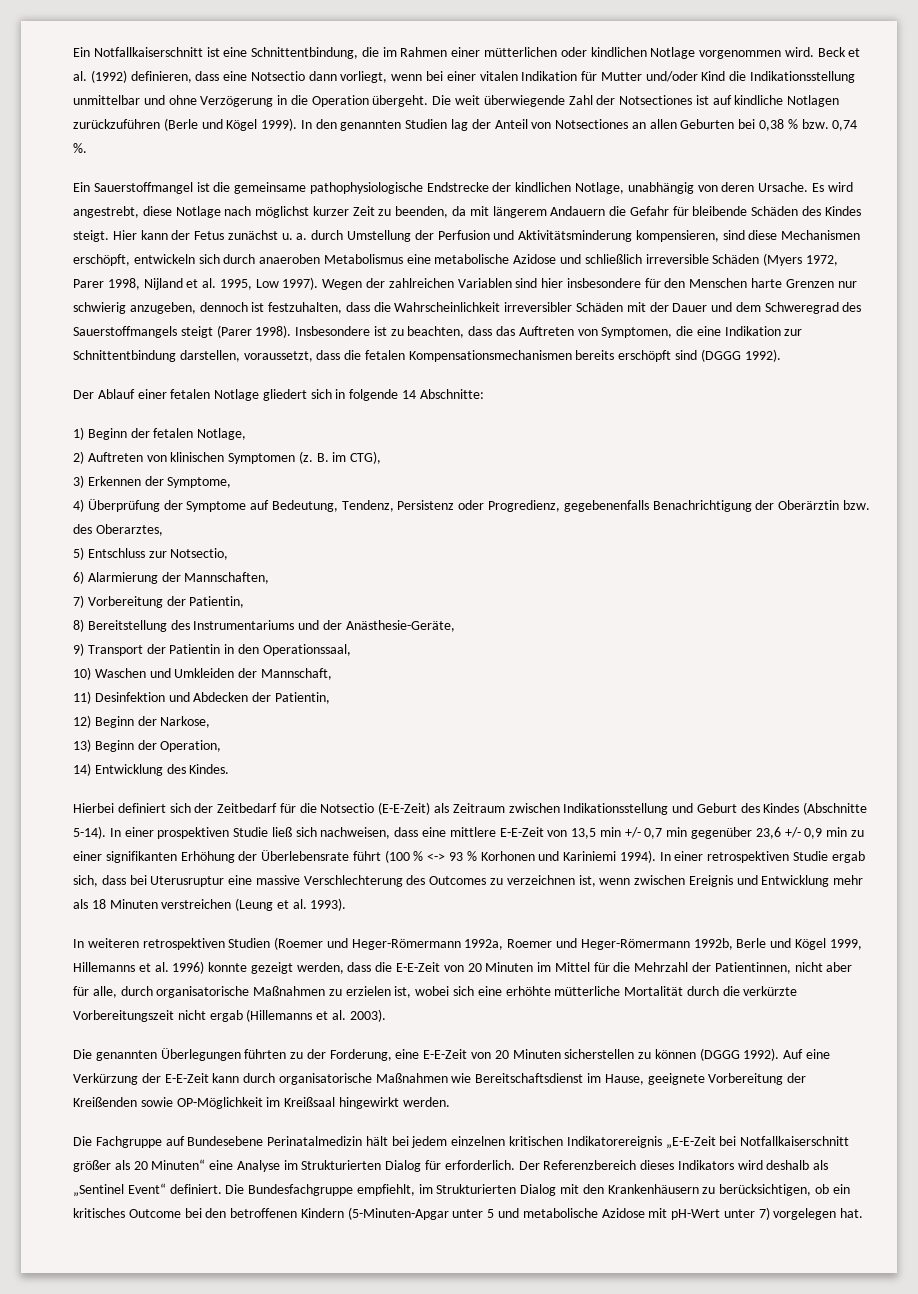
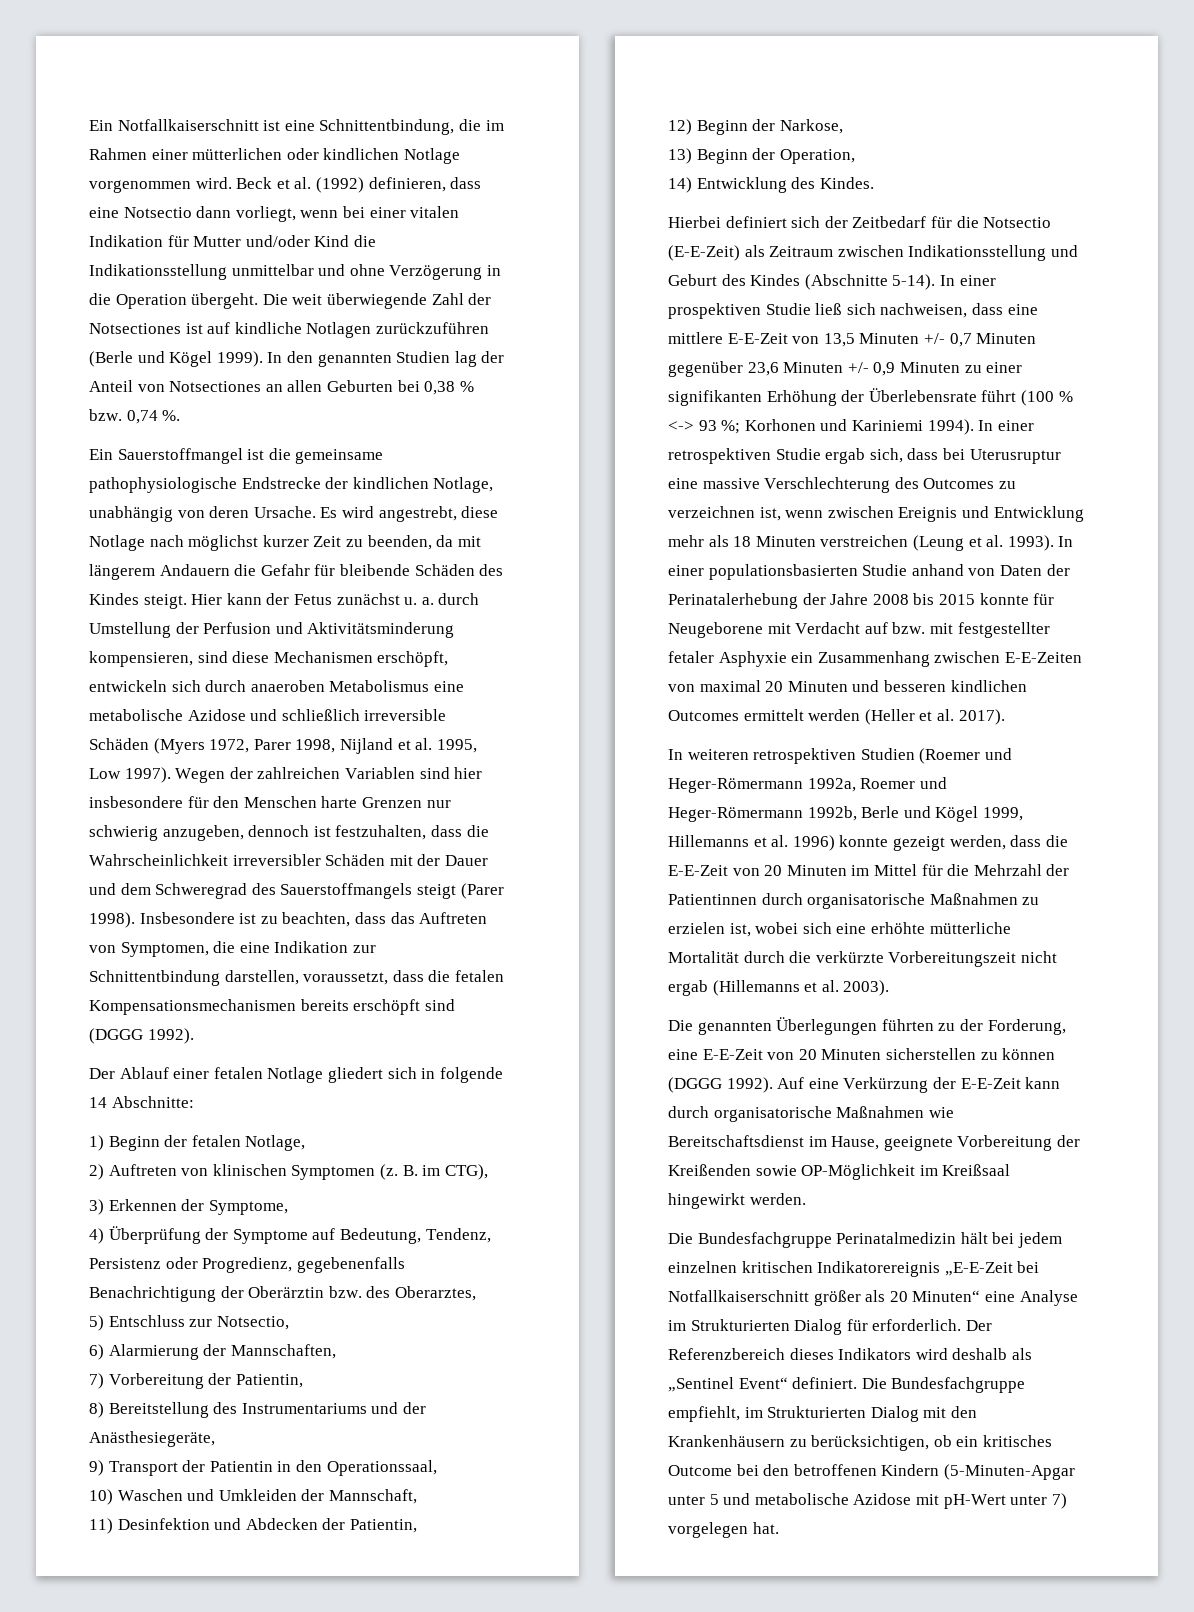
[345,620,455,632] Anästhesie-Geräte, -> [89,1431,215,1447] Anästhesiegeräte,
[599,827,621,837] min -> [859,333,920,344] Minuten
[666,827,688,837] min -> [976,333,1037,344] Minuten
(781, 833) none -> [783,362,844,373] Minuten
[826,827,848,837] min -> [899,362,960,373] Minuten
[466,851,477,861] % -> [721,420,741,434] %;
(347, 904) none -> [1058,536,1074,547] [668,564,1070,580] [668,593,1055,609] [668,622,1050,638] [668,651,1082,667] [668,680,1027,692] [668,709,1005,725] In einer populationsbasierten Studie anhand von Daten der Perinatalerhebung der Jahre 2008 bis 2015 konnte für Neugeborene mit Verdacht auf bzw. mit festgestellter fetaler Asphyxie ein Zusammenhang zwischen E-E-Zeiten von maximal 20 Minuten und besseren kindlichen Outcomes ermittelt werden (Heller et al. 2017).
[714,962,853,974] [73,986,117,998] Patientinnen, nicht aber für alle, -> [668,894,757,905] Patientinnen
[95,1136,264,1148] Fachgruppe auf Bundesebene -> [697,1232,832,1248] Bundesfachgruppe

